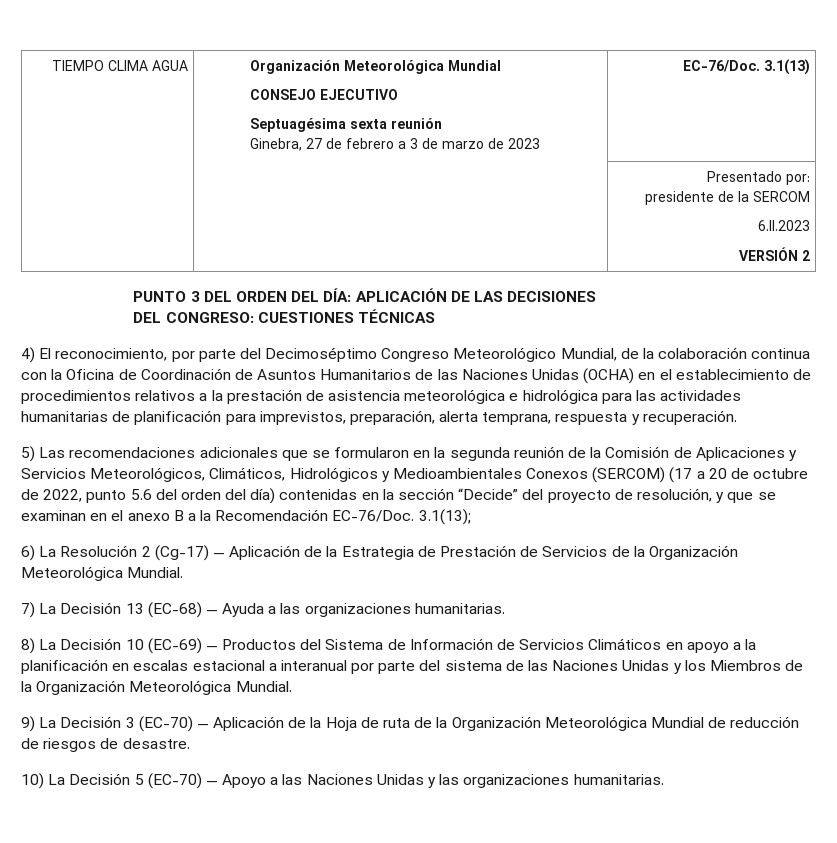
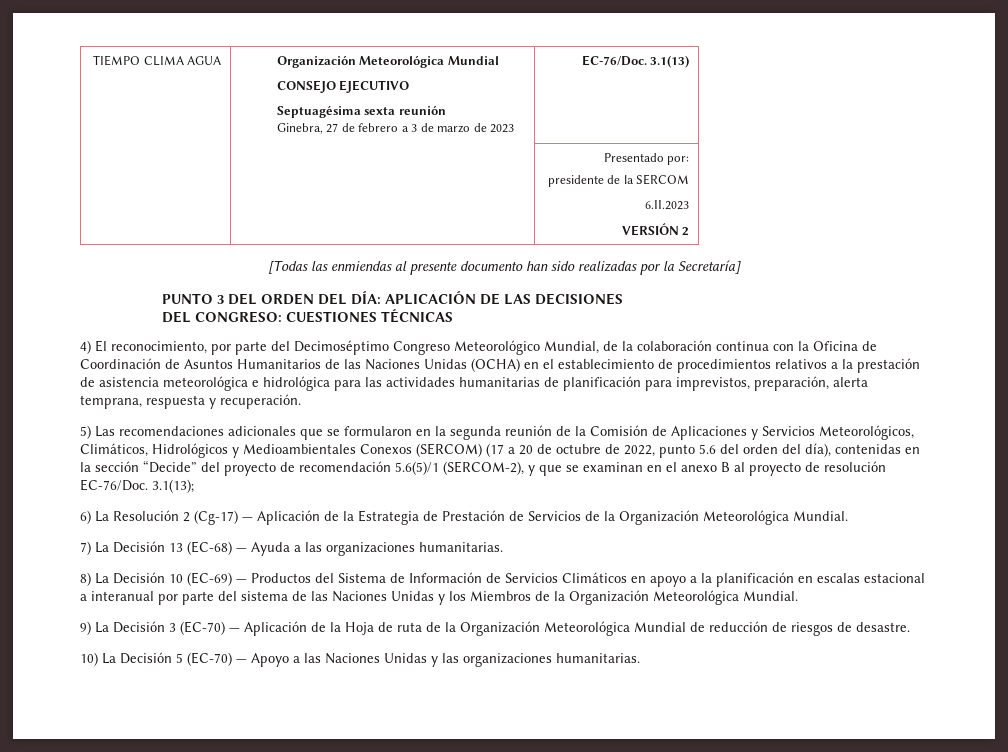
(810, 255) none -> [268,260,741,275] // [Todas las enmiendas al presente documento han sido realizadas por la Secretaría]
[250,488,276,504] día) -> [805,443,831,457] día),
[636,488,712,502] resolución, -> [299,461,524,475] recomendación 5.6(5)/1 (SERCOM-2),
[187,509,329,521] a la Recomendación -> [734,461,886,476] al proyecto de resolución

